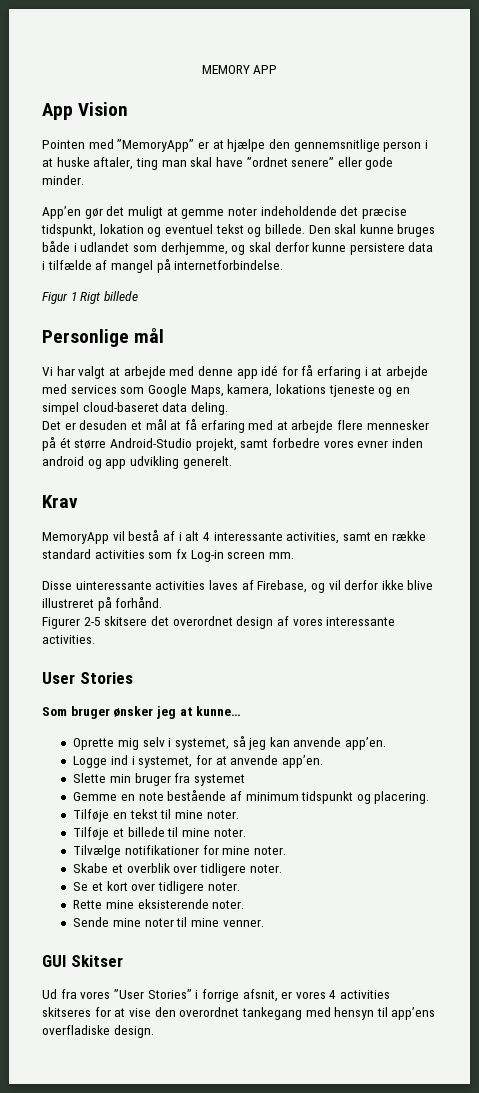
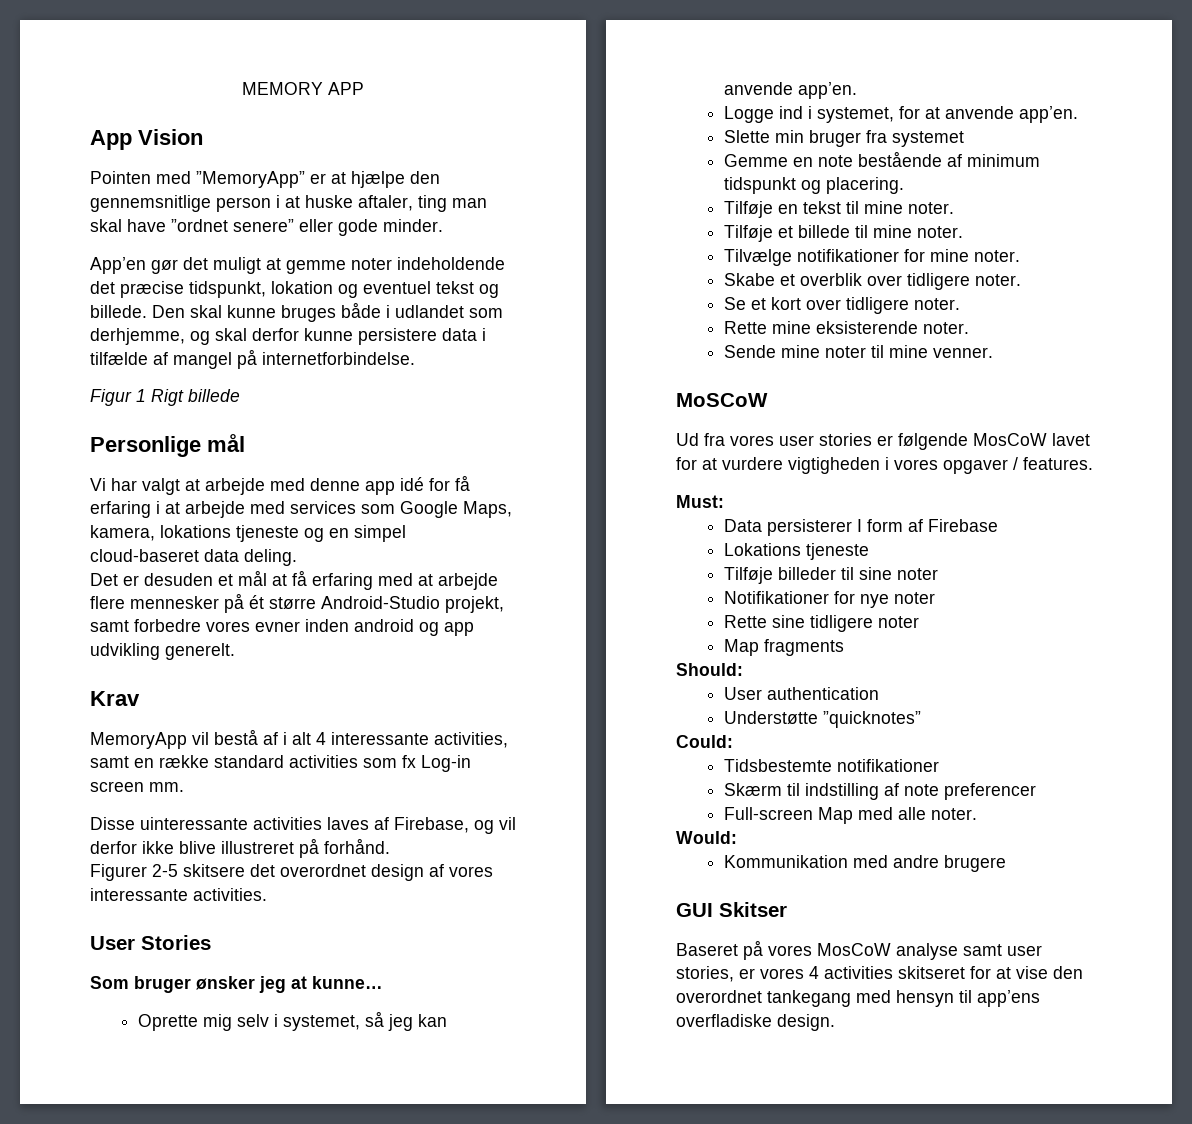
[42,955,123,967] GUI Skitser -> [676,393,768,407] MoSCoW
[113,989,278,1002] ”User Stories” i forrige afsnit, -> [779,433,1090,450] [676,457,1093,474] [676,495,724,508] [723,519,998,536] [723,543,869,560] [723,567,938,584] [723,591,935,608] [723,615,919,632] [723,639,844,656] [676,663,743,676] [723,687,879,700] [723,711,921,728] [676,735,733,748] [723,759,939,772] [723,783,1036,800] [723,807,977,824] [676,831,737,844] [723,855,1006,872] [676,902,787,917] [676,940,1042,960] [676,966,734,982] user stories er følgende MosCoW lavet for at vurdere vigtigheden i vores opgaver / features. // Must: // Data persisterer I form af Firebase // Lokations tjeneste // Tilføje billeder til sine noter // Notifikationer for nye noter // Rette sine tidligere noter // Map fragments // Should: // User authentication // Understøtte ”quicknotes” // Could: // Tidsbestemte notifikationer // Skærm til indstilling af note preferencer // Full-screen Map med alle noter. // Would: // Kommunikation med andre brugere // GUI Skitser // Baseret på vores MosCoW analyse samt user stories,
[42,1007,91,1017] skitseres -> [898,966,965,979] skitseret

